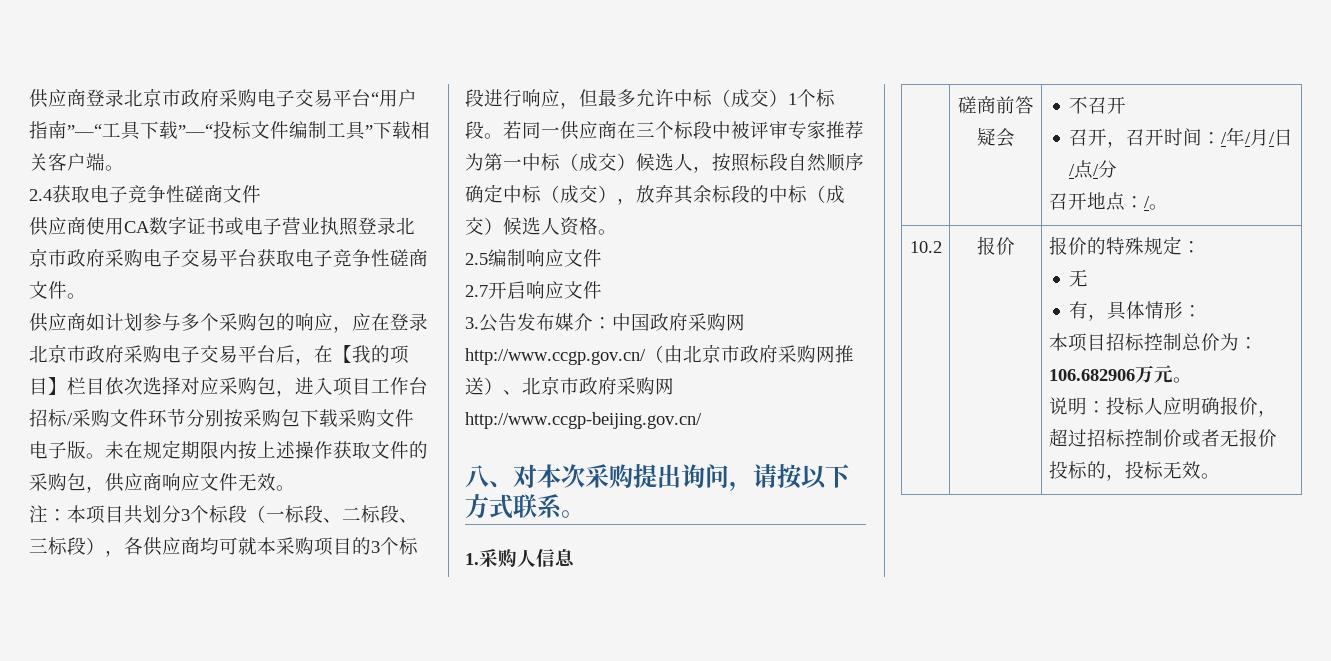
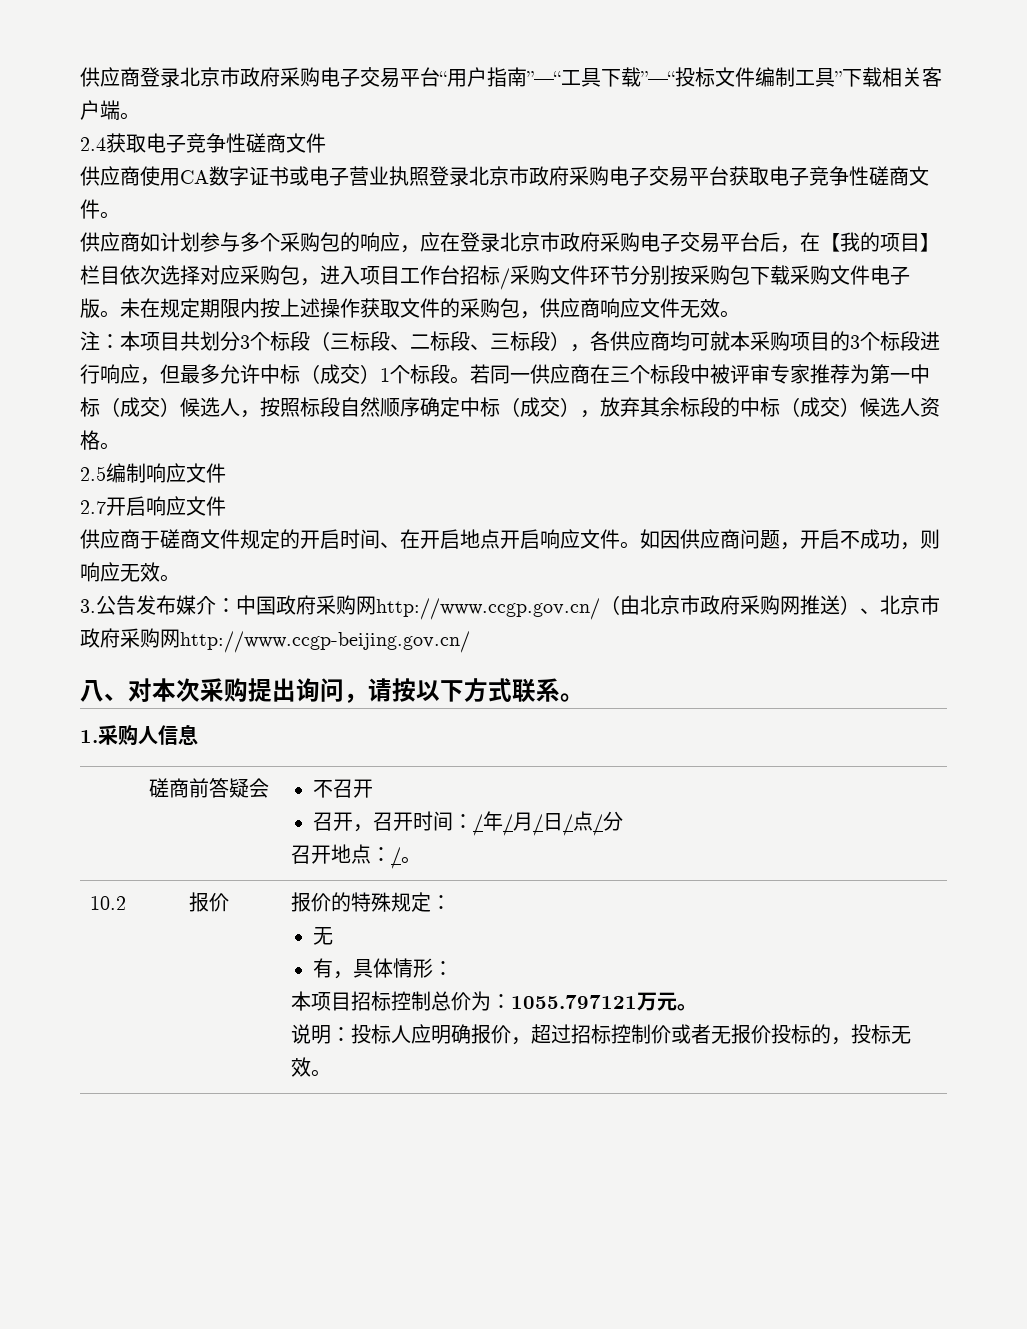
[266,511,285,521] 一 -> [330,333,350,349] 三
(602, 290) none -> [80,529,940,550] [80,562,180,582] // 供应商于磋商文件规定的开启时间、在开启地点开启响应文件。如因供应商问题，开启不成功，则响应无效。
[1048,369,1135,381] 106.682906 -> [510,995,637,1009] 1055.797121

